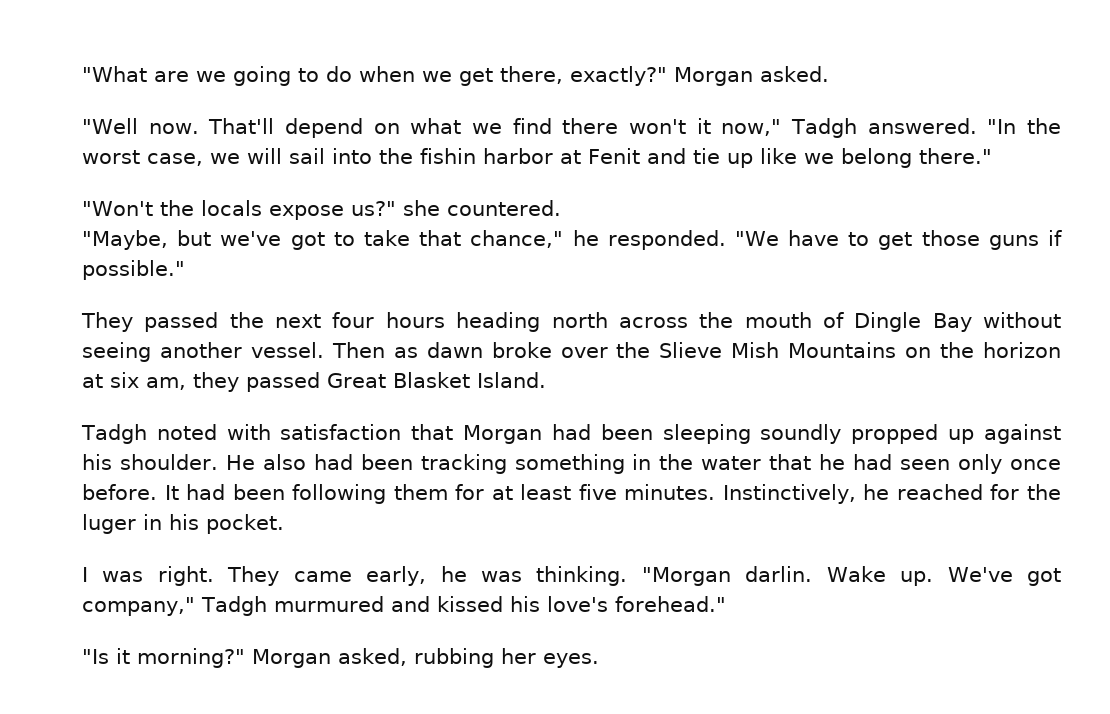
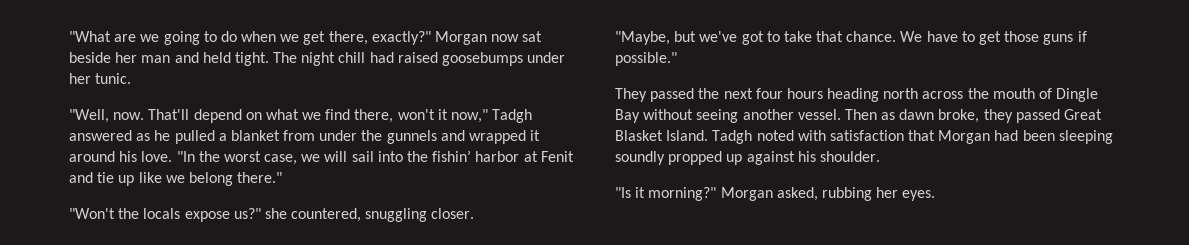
[760,66,829,82] [82,118,138,134] asked. // "Well -> [491,31,543,42] [69,52,566,66] [69,73,132,84] [69,109,109,123] now sat beside her man and held tight. The night chill had raised goosebumps under her tunic. // "Well,
[562,118,619,134] there -> [354,109,394,123] there,
[867,118,977,134] answered. -> [69,130,541,144] [69,151,173,162] answered as he pulled a blanket from under the gunnels and wrapped it around his love.
[420,148,476,164] fishin -> [432,150,472,162] fishin’
[446,200,561,216] countered. -> [291,208,475,222] countered, snuggling closer.
[470,230,779,250] chance," he responded. "We -> [846,31,923,42] chance. We
[491,342,1061,358] [82,372,186,390] broke over the Slieve Mish Mountains on the horizon at six am, -> [938,109,980,123] broke,
(546, 380) // -> (709, 135) none
[225,454,1061,474] [82,484,1061,504] [82,514,284,534] [82,566,1061,586] [82,596,726,616] He also had been tracking something in the water that he had seen only once before. It had been following them for at least five minutes. Instinctively, he reached for the luger in his pocket. // I was right. They came early, he was thinking. "Morgan darlin. Wake up. We've got company," Tadgh murmured and kissed his love's forehead." -> (880, 156) none

